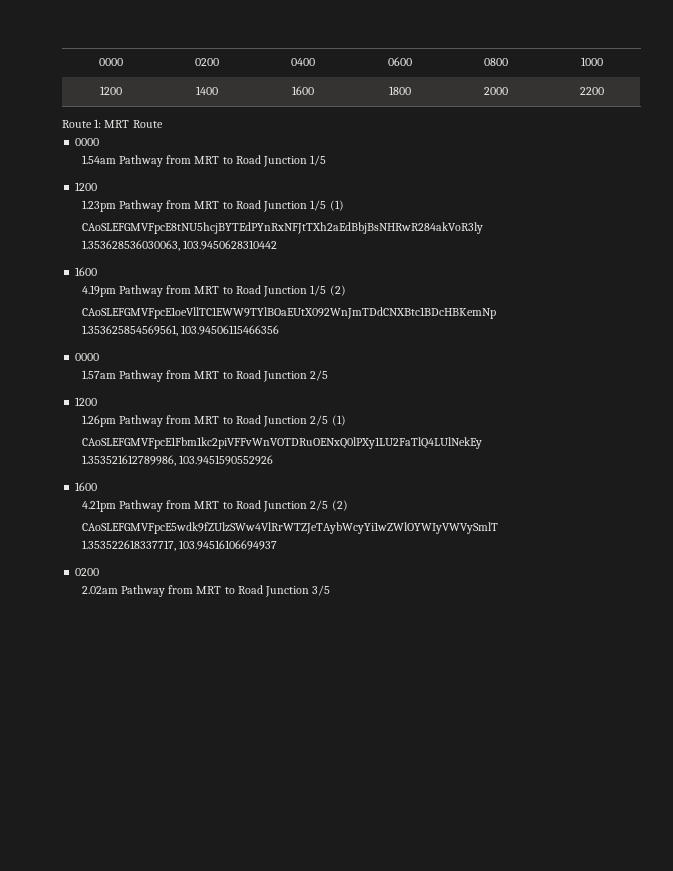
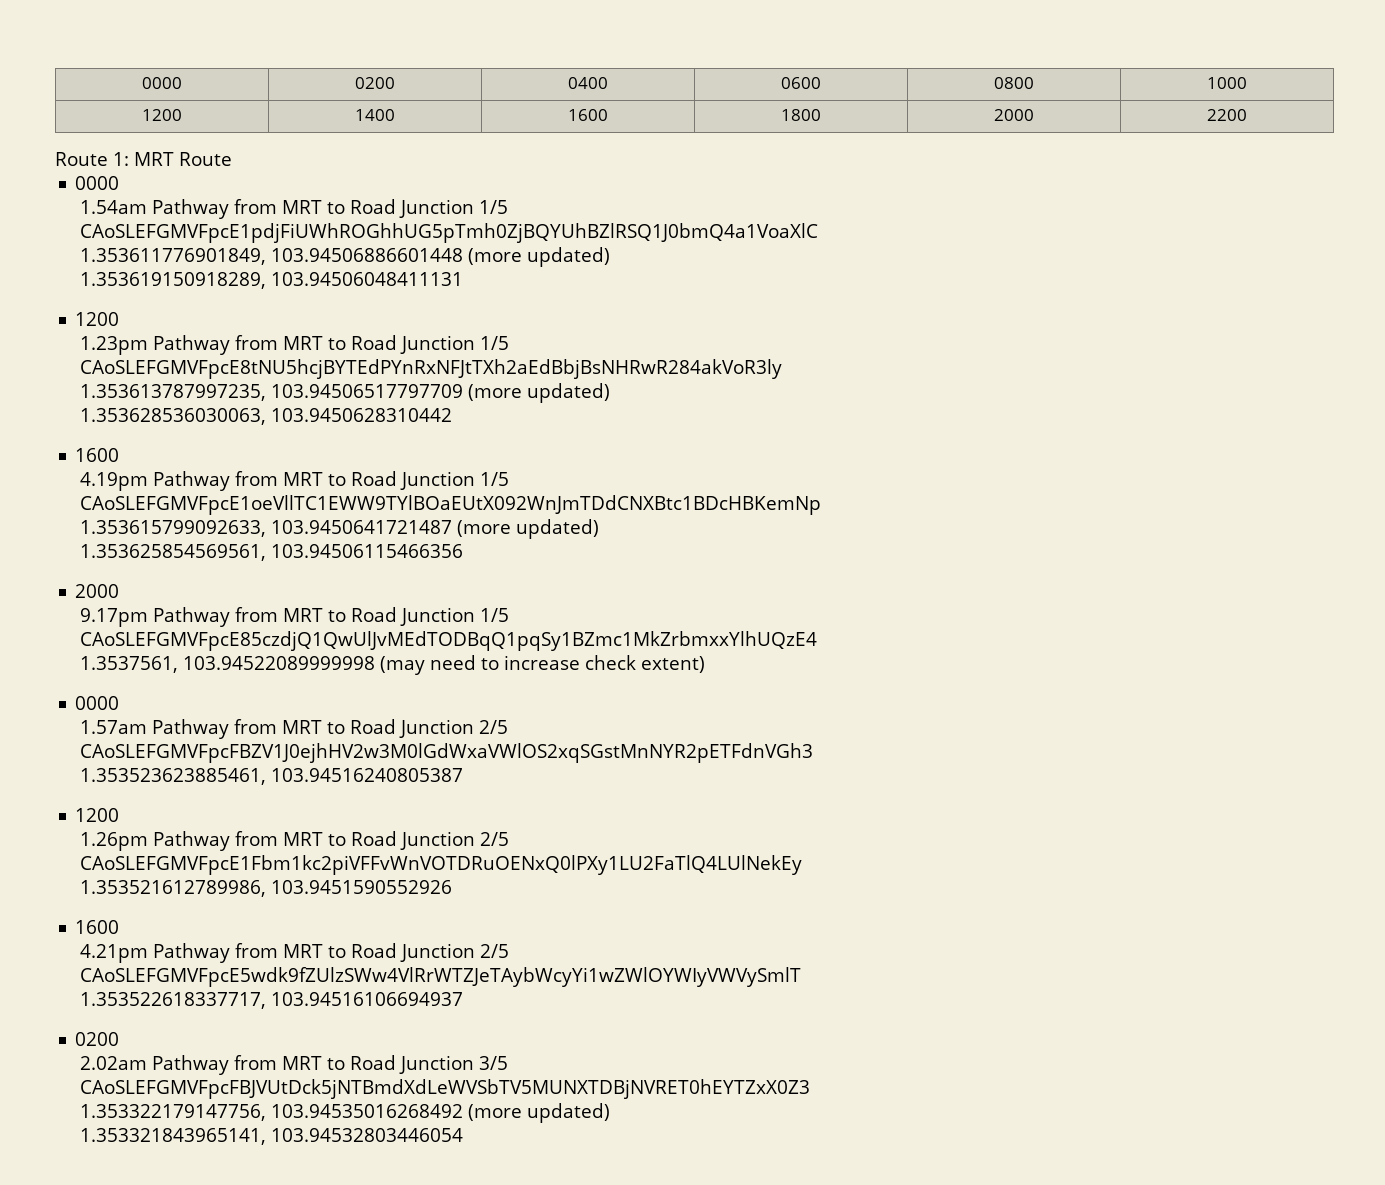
(327, 160) none -> [80,223,819,243] [80,247,611,267] [80,272,464,289] // CAoSLEFGMVFpcE1pdjFiUWhROGhhUG5pTmh0ZjBQYUhBZlRSQ1J0bmQ4a1VoaXlC // 1.353611776901849, 103.94506886601448 (more updated) // 1.353619150918289, 103.94506048411131
[329,200,344,211] (1) -> (510, 343) none
(483, 228) none -> [80,383,611,403] // 1.353613787997235, 103.94506517797709 (more updated)
[329,285,346,296] (2) -> (510, 479) none
[81,325,279,336] 1.353625854569561, 103.94506115466356 -> [80,519,600,539] [80,544,464,561] [75,584,120,598] [80,607,510,627] [80,631,818,651] [80,655,706,675] 1.353615799092633, 103.9450641721487 (more updated) // 1.353625854569561, 103.94506115466356 // 2000 // 9.17pm Pathway from MRT to Road Junction 1/5 // CAoSLEFGMVFpcE85czdjQ1QwUlJvMEdTODBqQ1pqSy1BZmc1MkZrbmxxYlhUQzE4 // 1.3537561, 103.94522089999998 (may need to increase check extent)
(329, 375) none -> [80,743,814,763] [80,768,464,785] // CAoSLEFGMVFpcFBZV1J0ejhHV2w3M0lGdWxaVWlOS2xqSGstMnNYR2pETFdnVGh3 // 1.353523623885461, 103.94516240805387
[331,415,346,426] (1) -> (510, 839) none
[331,500,348,511] (2) -> (510, 951) none
(331, 590) none -> [80,1079,811,1099] [80,1103,611,1123] [80,1128,464,1145] // CAoSLEFGMVFpcFBJVUtDck5jNTBmdXdLeWVSbTV5MUNXTDBjNVRET0hEYTZxX0Z3 // 1.353322179147756, 103.94535016268492 (more updated) // 1.353321843965141, 103.94532803446054

